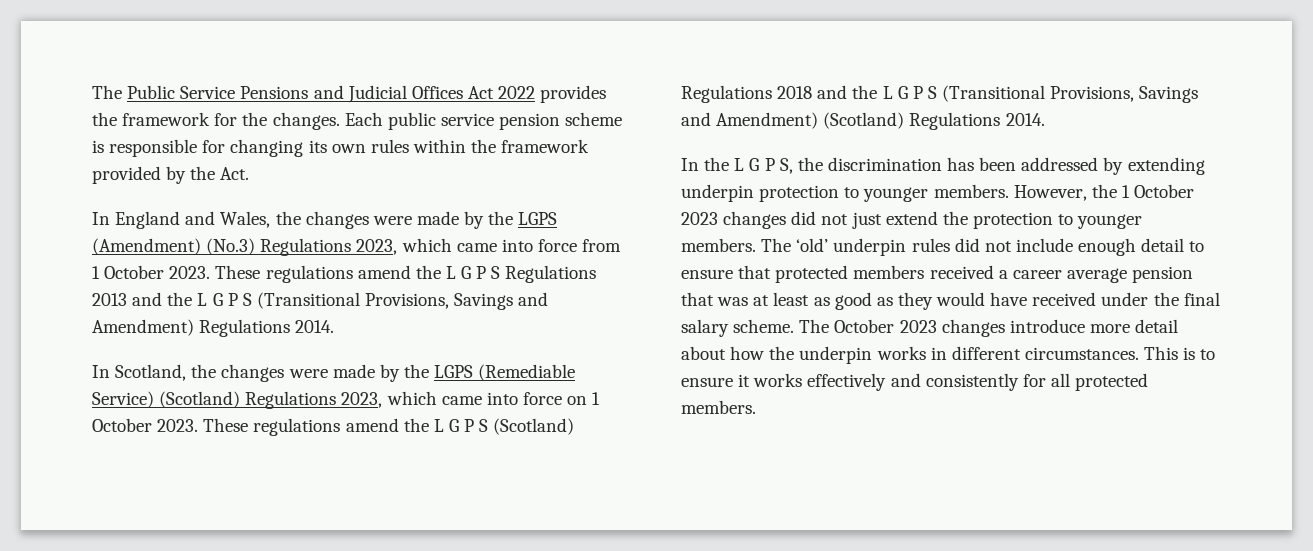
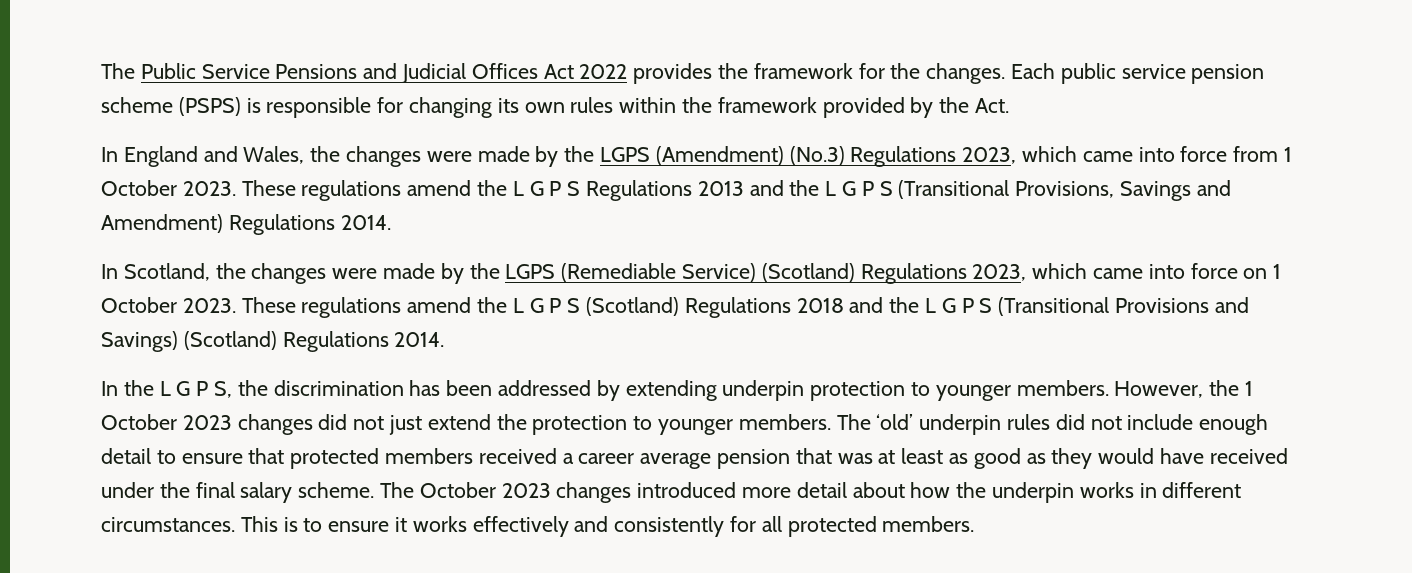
(623, 119) none -> [178,97,241,116] (PSPS)
[1050,86,1199,103] [681,112,819,129] Provisions, Savings and Amendment) -> [1115,297,1249,313] [101,331,178,352] Provisions and Savings)
[1009,319,1085,333] introduce -> [637,482,737,498] introduced

